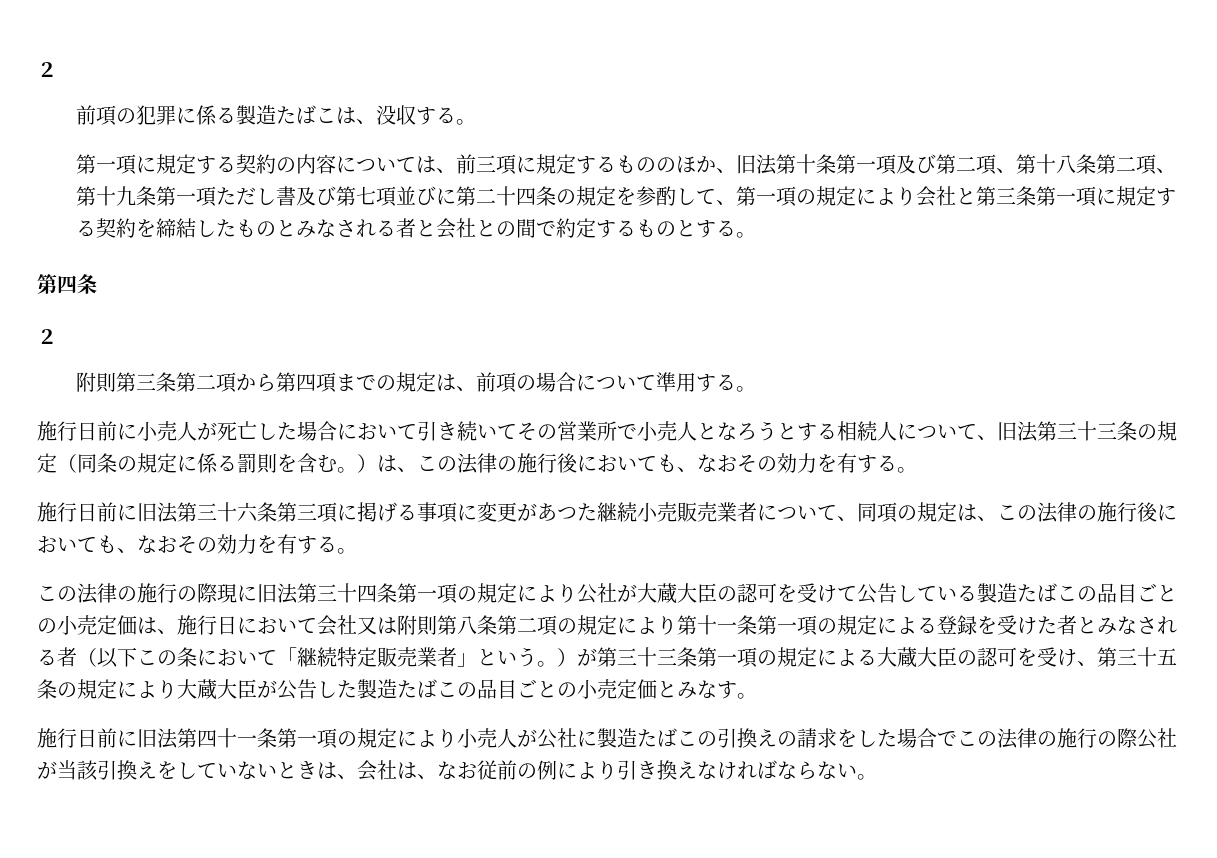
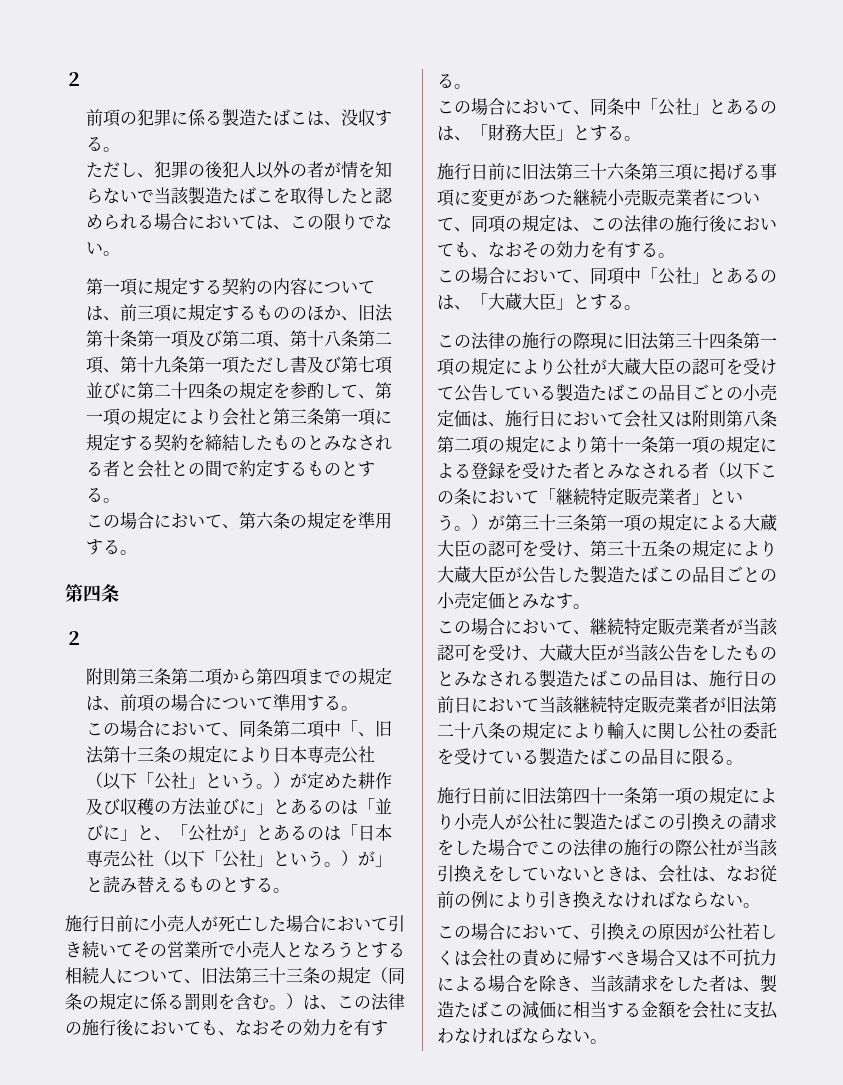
(477, 122) none -> [85,161,392,179] [85,186,393,205] [85,213,392,230] [85,242,120,256] // ただし、犯罪の後犯人以外の者が情を知らないで当該製造たばこを取得したと認められる場合においては、この限りでない。
(757, 235) none -> [85,512,392,529] [85,539,137,555] // この場合において、第六条の規定を準用する。
(757, 389) none -> [85,720,392,738] [85,746,375,764] [85,772,392,790] [85,798,392,816] [85,824,392,842] [85,850,392,868] [85,876,290,893] // この場合において、同条第二項中「、旧法第十三条の規定により日本専売公社（以下「公社」という。）が定めた耕作及び収穫の方法並びに」とあるのは「並びに」と、「公社が」とあるのは「日本専売公社（以下「公社」という。）が」と読み替えるものとする。
(917, 470) none -> [437,98,777,116] [437,124,641,141] // この場合において、同条中「公社」とあるのは、「財務大臣」とする。
(357, 551) none -> [437,267,777,285] [437,293,641,310] // この場合において、同項中「公社」とあるのは、「大蔵大臣」とする。
(757, 696) none -> [437,618,778,636] [437,644,777,662] [437,669,777,687] [437,696,777,714] [437,722,777,740] [437,747,743,765] // この場合において、継続特定販売業者が当該認可を受け、大蔵大臣が当該公告をしたものとみなされる製造たばこの品目は、施行日の前日において当該継続特定販売業者が旧法第二十八条の規定により輸入に関し公社の委託を受けている製造たばこの品目に限る。
(877, 777) none -> [437,923,777,941] [437,949,777,967] [437,974,777,993] [437,1001,778,1019] [437,1027,607,1044] // この場合において、引換えの原因が公社若しくは会社の責めに帰すべき場合又は不可抗力による場合を除き、当該請求をした者は、製造たばこの減価に相当する金額を会社に支払わなければならない。

